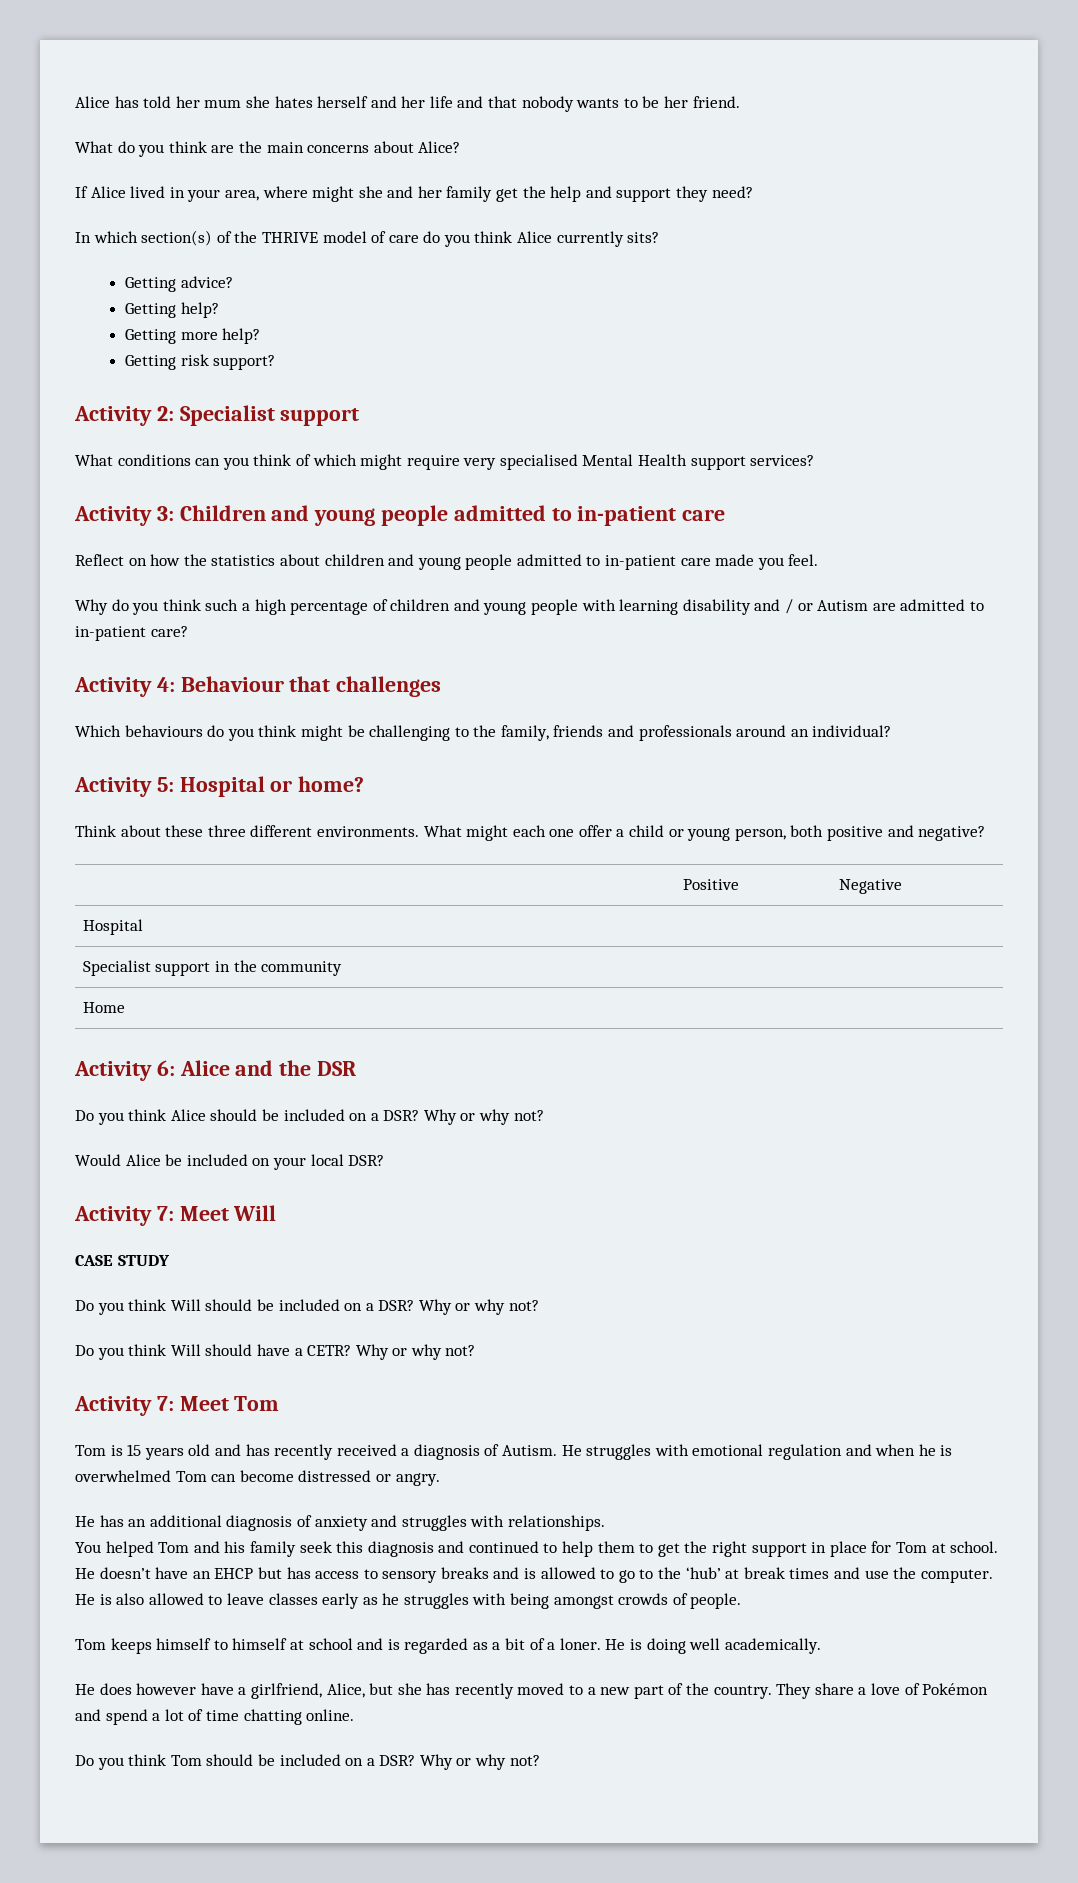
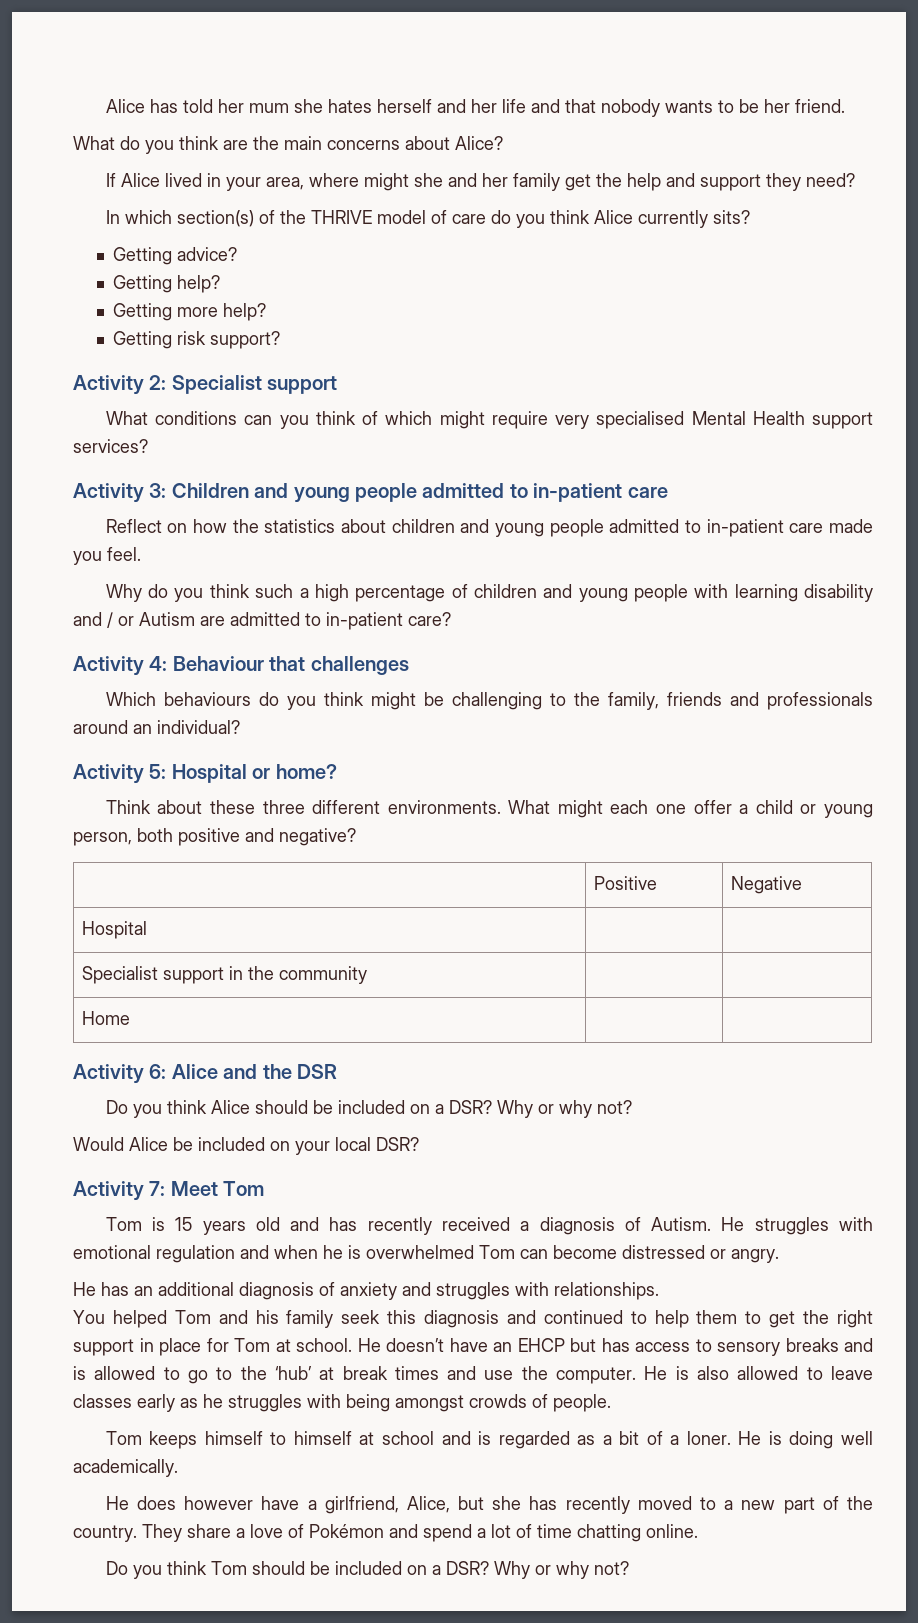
[74,1205,277,1226] [75,1255,170,1266] [75,1299,539,1315] [75,1344,476,1360] // Activity 7: Meet Will // CASE STUDY // Do you think Will should be included on a DSR? Why or why not? // Do you think Will should have a CETR? Why or why not? -> (419, 1144) none

